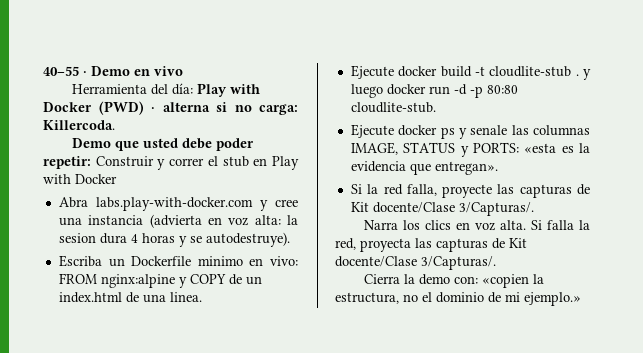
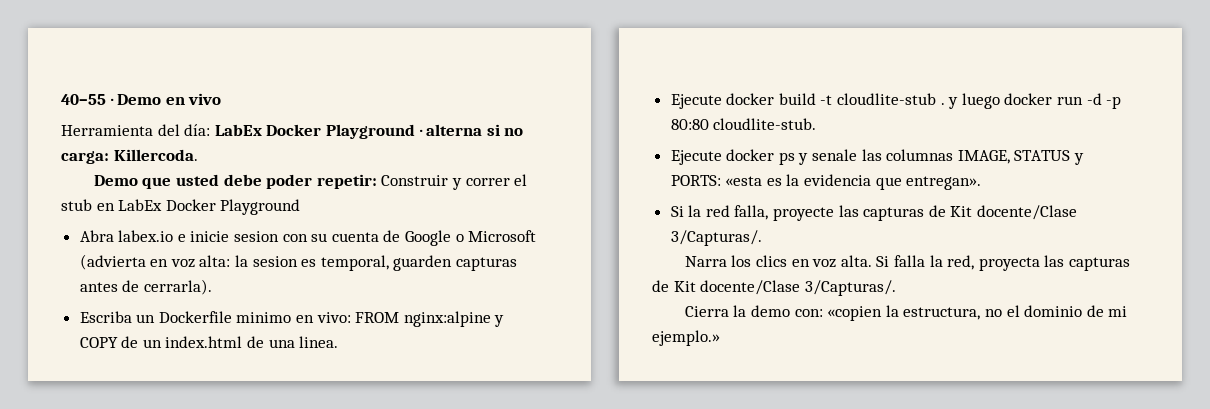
[196,83,260,97] [43,101,144,115] Play with Docker (PWD) -> [214,124,415,139] LabEx Docker Playground
[272,156,299,170] [43,174,117,184] Play with Docker -> [118,199,301,215] LabEx Docker Playground
[95,197,298,211] [58,215,144,226] labs.play-with-docker.com y cree una instancia -> [118,230,537,246] labex.io e inicie sesion con su cuenta de Google o Microsoft
[99,232,290,247] dura 4 horas y se autodestruye). -> [301,255,518,271] [79,279,212,295] es temporal, guarden capturas antes de cerrarla).

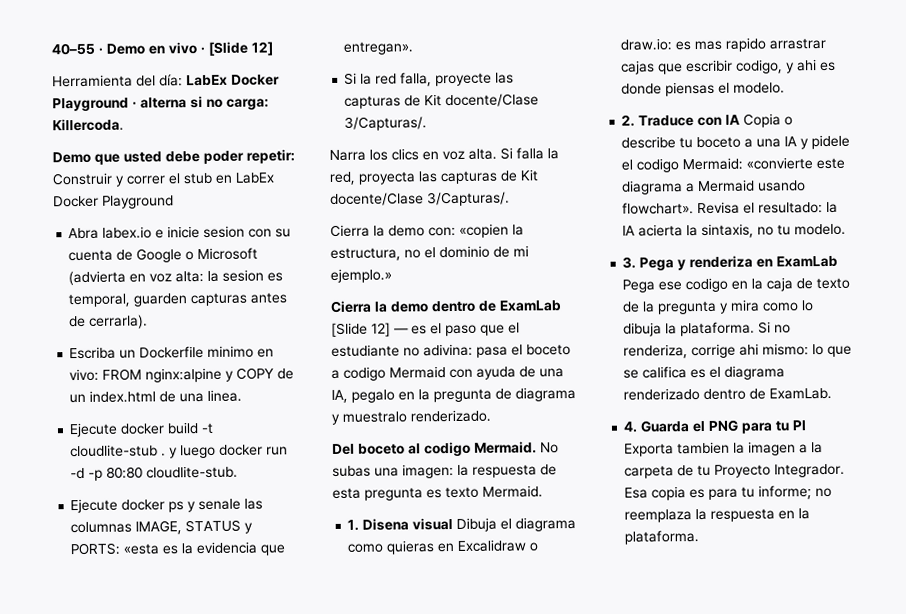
(222, 99) none -> [200,41,273,56] · [Slide 12]
(720, 338) none -> [330,300,562,313] [331,322,520,337] [331,343,571,358] [331,366,564,381] [331,387,576,403] [331,409,491,425] [332,441,559,457] [332,464,557,479] [332,485,543,501] [347,517,577,532] [347,539,539,555] [620,37,827,52] [621,59,837,75] [621,81,786,97] [621,113,794,128] [621,134,851,150] [621,157,846,173] [621,179,807,195] [622,201,839,215] [622,223,847,239] [622,255,839,271] [622,277,851,293] [622,299,815,315] [623,321,792,337] [623,343,853,359] [623,365,786,380] [623,387,833,401] [623,419,808,434] [624,441,824,457] [624,463,846,479] [624,485,833,501] [624,508,811,523] [624,530,700,545] // Cierra la demo dentro de ExamLab [Slide 12] — es el paso que el estudiante no adivina: pasa el boceto a codigo Mermaid con ayuda de una IA, pegalo en la pregunta de diagrama y muestralo renderizado. // Del boceto al codigo Mermaid. No subas una imagen: la respuesta de esta pregunta es texto Mermaid. // 1. Disena visual Dibuja el diagrama como quieras en Excalidraw o draw.io: es mas rapido arrastrar cajas que escribir codigo, y ahi es donde piensas el modelo. // 2. Traduce con IA Copia o describe tu boceto a una IA y pidele el codigo Mermaid: «convierte este diagrama a Mermaid usando flowchart». Revisa el resultado: la IA acierta la sintaxis, no tu modelo. // 3. Pega y renderiza en ExamLab Pega ese codigo en la caja de texto de la pregunta y mira como lo dibuja la plataforma. Si no renderiza, corrige ahi mismo: lo que se califica es el diagrama renderizado dentro de ExamLab. // 4. Guarda el PNG para tu PI Exporta tambien la imagen a la carpeta de tu Proyecto Integrador. Esa copia es para tu informe; no reemplaza la respuesta en la plataforma.

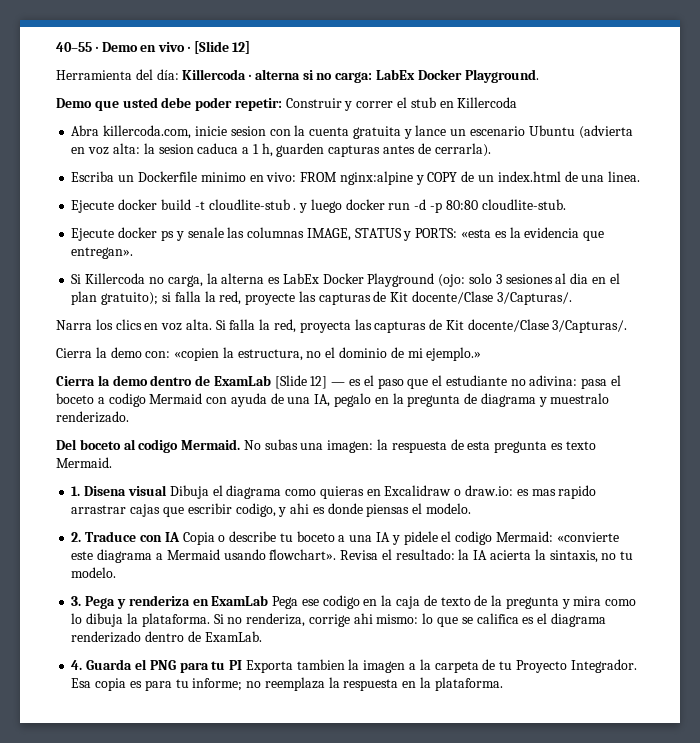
[186,74,280,87] [52,97,129,112] LabEx Docker Playground -> [182,69,247,80] Killercoda
[52,118,124,132] Killercoda. -> [376,69,539,83] LabEx Docker Playground.
[235,172,275,184] [53,195,174,209] LabEx Docker Playground -> [457,97,518,108] Killercoda
[102,226,165,239] labex.io e -> [103,125,192,139] killercoda.com,
[275,228,292,238] [68,247,259,263] su cuenta de Google o Microsoft -> [294,125,575,139] la cuenta gratuita y lance un escenario Ubuntu
[267,272,284,282] [68,293,131,308] es temporal, -> [197,143,273,157] caduca a 1 h,
[360,72,433,87] la red falla, -> [85,273,620,287] [71,291,242,305] Killercoda no carga, la alterna es LabEx Docker Playground (ojo: solo 3 sesiones al dia en el plan gratuito); si falla la red,

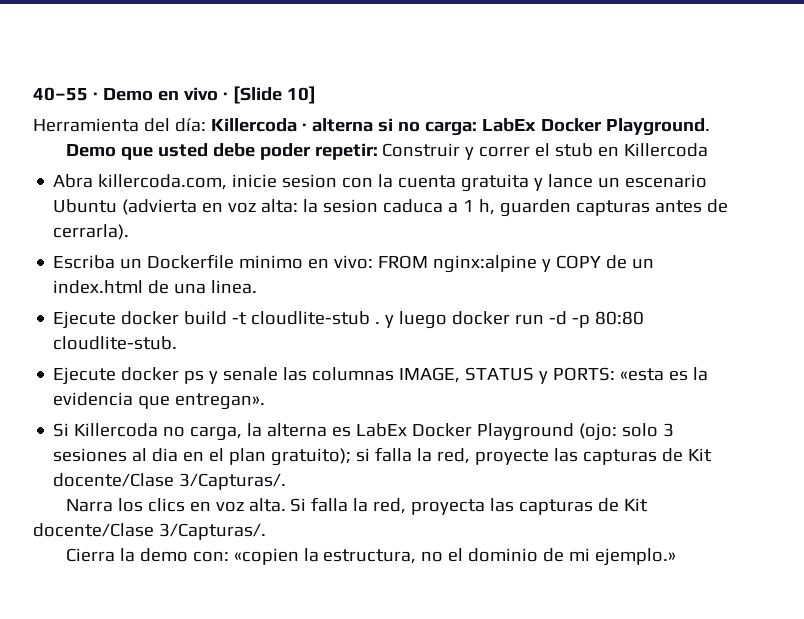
[232,41,251,54] 12] -> [286,86,316,104] 10]
[56,375,622,389] [56,393,610,407] [56,411,129,423] [56,439,596,453] [56,457,112,468] [71,485,597,499] [71,503,471,517] [71,531,619,545] [71,549,634,563] [71,567,117,578] [71,595,637,609] [71,613,606,627] [71,631,262,643] [71,659,637,673] [71,677,503,691] // Cierra la demo dentro de ExamLab [Slide 12] — es el paso que el estudiante no adivina: pasa el boceto a codigo Mermaid con ayuda de una IA, pegalo en la pregunta de diagrama y muestralo renderizado. // Del boceto al codigo Mermaid. No subas una imagen: la respuesta de esta pregunta es texto Mermaid. // 1. Disena visual Dibuja el diagrama como quieras en Excalidraw o draw.io: es mas rapido arrastrar cajas que escribir codigo, y ahi es donde piensas el modelo. // 2. Traduce con IA Copia o describe tu boceto a una IA y pidele el codigo Mermaid: «convierte este diagrama a Mermaid usando flowchart». Revisa el resultado: la IA acierta la sintaxis, no tu modelo. // 3. Pega y renderiza en ExamLab Pega ese codigo en la caja de texto de la pregunta y mira como lo dibuja la plataforma. Si no renderiza, corrige ahi mismo: lo que se califica es el diagrama renderizado dentro de ExamLab. // 4. Guarda el PNG para tu PI Exporta tambien la imagen a la carpeta de tu Proyecto Integrador. Esa copia es para tu informe; no reemplaza la respuesta en la plataforma. -> (677, 557) none

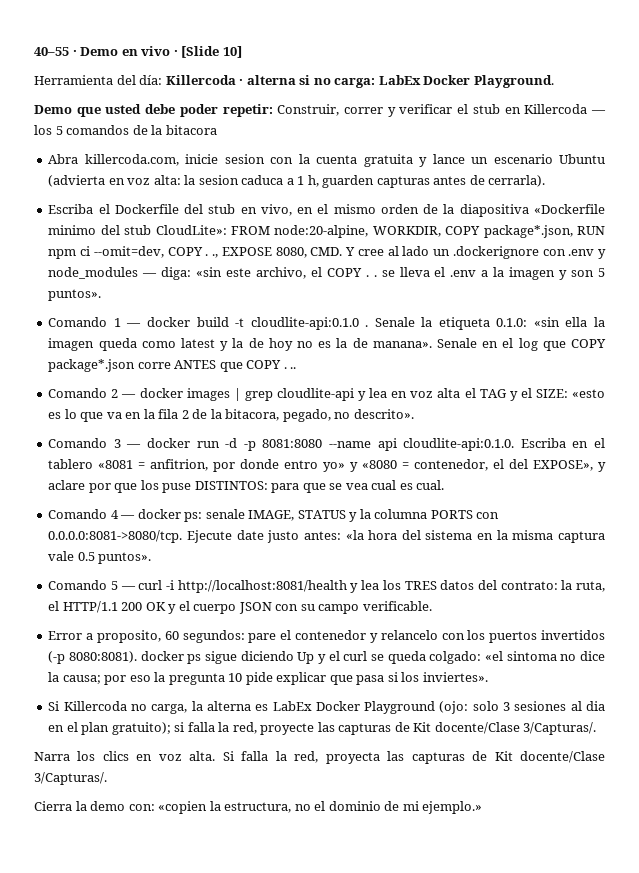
[382,143,531,160] Construir y correr -> [277,104,453,117] Construir, correr y verificar
(709, 150) none -> [591,110,607,114] [34,125,217,135] — los 5 comandos de la bitacora
[120,254,655,273] [53,280,258,294] [53,311,645,329] [53,336,178,350] [53,367,709,385] [53,392,266,410] un Dockerfile minimo en vivo: FROM nginx:alpine y COPY de un index.html de una linea. // Ejecute docker build -t cloudlite-stub . y luego docker run -d -p 80:80 cloudlite-stub. // Ejecute docker ps y senale las columnas IMAGE, STATUS y PORTS: «esta es la evidencia que entregan». -> [98,204,606,217] [48,225,606,238] [48,246,606,259] [48,267,605,280] [48,289,102,301] [48,317,605,330] [48,338,607,351] [48,359,297,372] [48,388,605,401] [48,409,414,422] [48,438,606,451] [48,459,607,472] [48,480,445,493] [48,509,500,522] [48,530,605,543] [48,551,152,564] [48,580,605,593] [48,601,432,614] [48,630,606,643] [48,651,605,664] [48,672,488,685] el Dockerfile del stub en vivo, en el mismo orden de la diapositiva «Dockerfile minimo del stub CloudLite»: FROM node:20-alpine, WORKDIR, COPY package*.json, RUN npm ci --omit=dev, COPY . ., EXPOSE 8080, CMD. Y cree al lado un .dockerignore con .env y node_modules — diga: «sin este archivo, el COPY . . se lleva el .env a la imagen y son 5 puntos». // Comando 1 — docker build -t cloudlite-api:0.1.0 . Senale la etiqueta 0.1.0: «sin ella la imagen queda como latest y la de hoy no es la de manana». Senale en el log que COPY package*.json corre ANTES que COPY . .. // Comando 2 — docker images | grep cloudlite-api y lea en voz alta el TAG y el SIZE: «esto es lo que va en la fila 2 de la bitacora, pegado, no descrito». // Comando 3 — docker run -d -p 8081:8080 --name api cloudlite-api:0.1.0. Escriba en el tablero «8081 = anfitrion, por donde entro yo» y «8080 = contenedor, el del EXPOSE», y aclare por que los puse DISTINTOS: para que se vea cual es cual. // Comando 4 — docker ps: senale IMAGE, STATUS y la columna PORTS con 0.0.0.0:8081->8080/tcp. Ejecute date justo antes: «la hora del sistema en la misma captura vale 0.5 puntos». // Comando 5 — curl -i http://localhost:8081/health y lea los TRES datos del contrato: la ruta, el HTTP/1.1 200 OK y el cuerpo JSON con su campo verificable. // Error a proposito, 60 segundos: pare el contenedor y relancelo con los puertos invertidos (-p 8080:8081). docker ps sigue diciendo Up y el curl se queda colgado: «el sintoma no dice la causa; por eso la pregunta 10 pide explicar que pasa si los inviertes».

